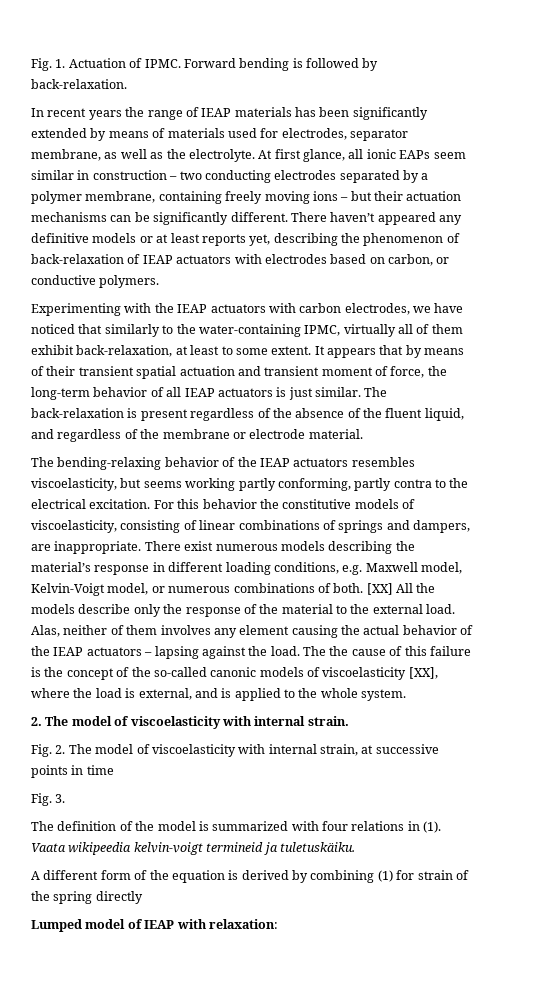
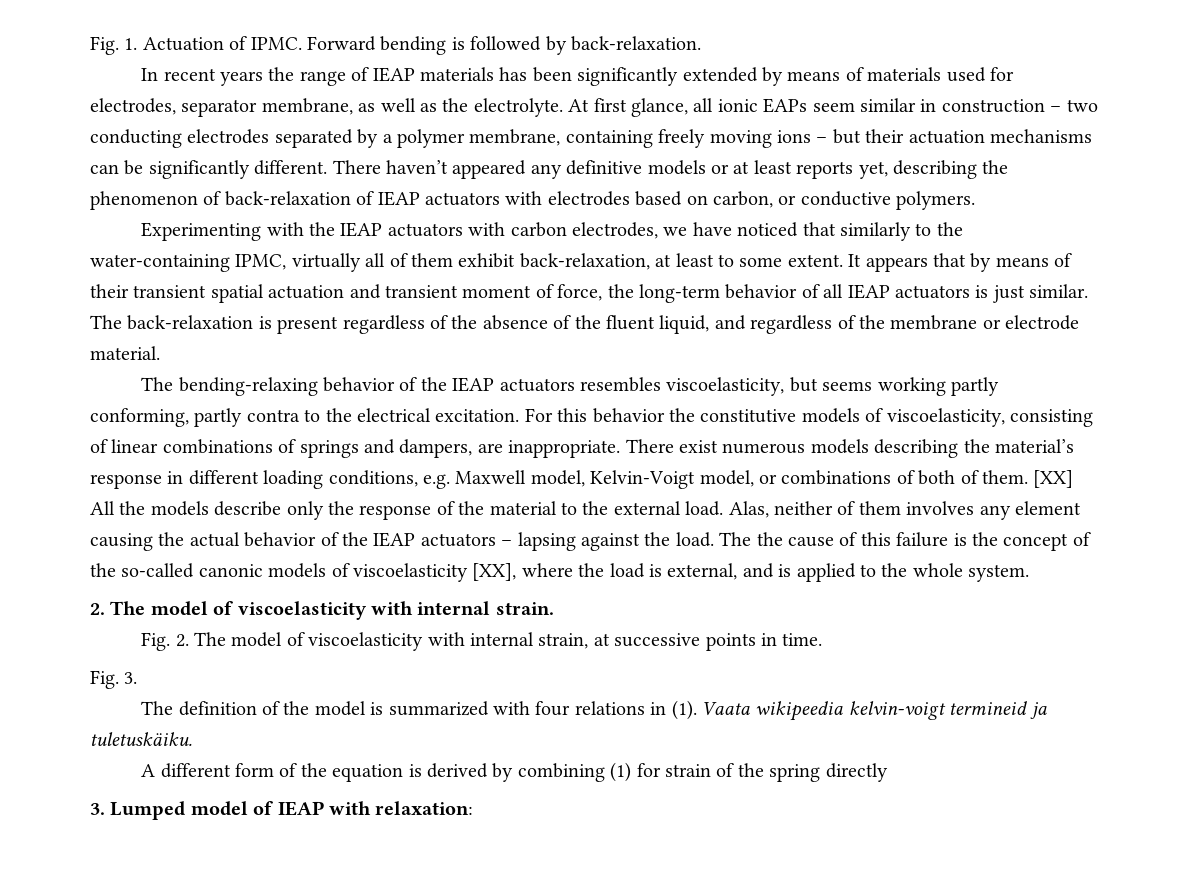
[168,583,364,593] numerous combinations of both. -> [781,470,1028,485] combinations of both of them.
[86,765,114,775] time -> [782,633,823,646] time.
(143, 897) none -> [90,803,105,815] 3.

